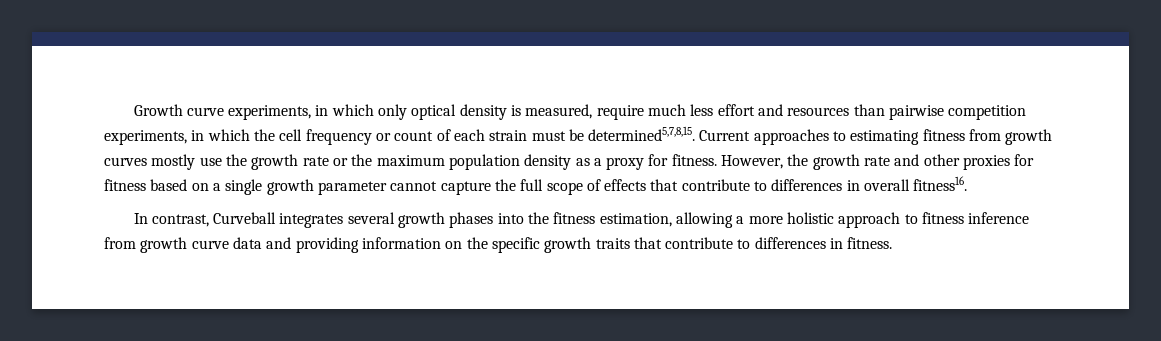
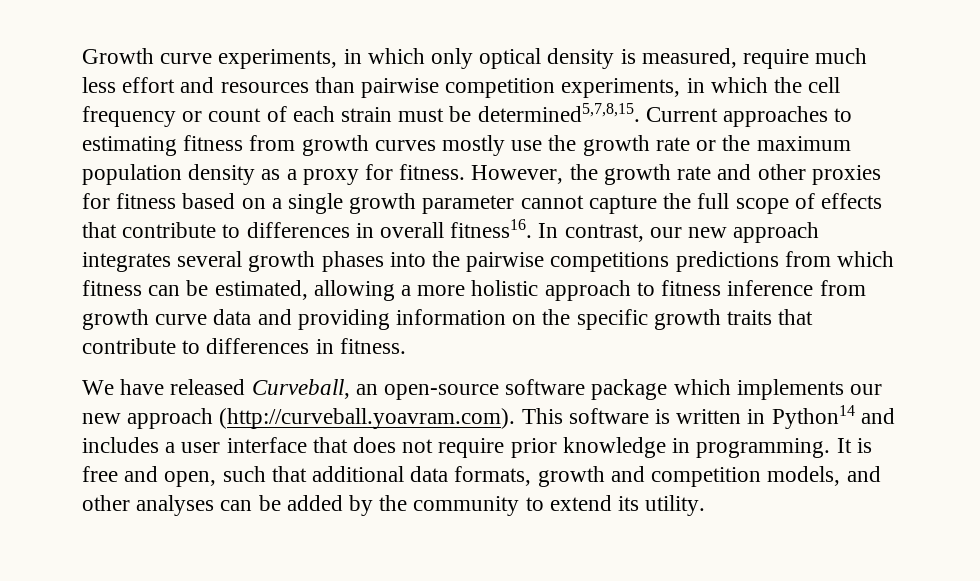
(968, 183) // -> (533, 228) none
[213,212,277,224] Curveball -> [649,222,820,243] our new approach
[553,212,672,227] fitness estimation, -> [466,251,895,272] [82,280,308,300] pairwise competitions predictions from which fitness can be estimated,
(893, 243) none -> [82,379,883,400] [82,405,895,429] [82,437,872,458] [82,466,881,487] [82,495,706,516] // We have released Curveball, an open-source software package which implements our new approach (http://curveball.yoavram.com). This software is written in Python14 and includes a user interface that does not require prior knowledge in programming. It is free and open, such that additional data formats, growth and competition models, and other analyses can be added by the community to extend its utility.

